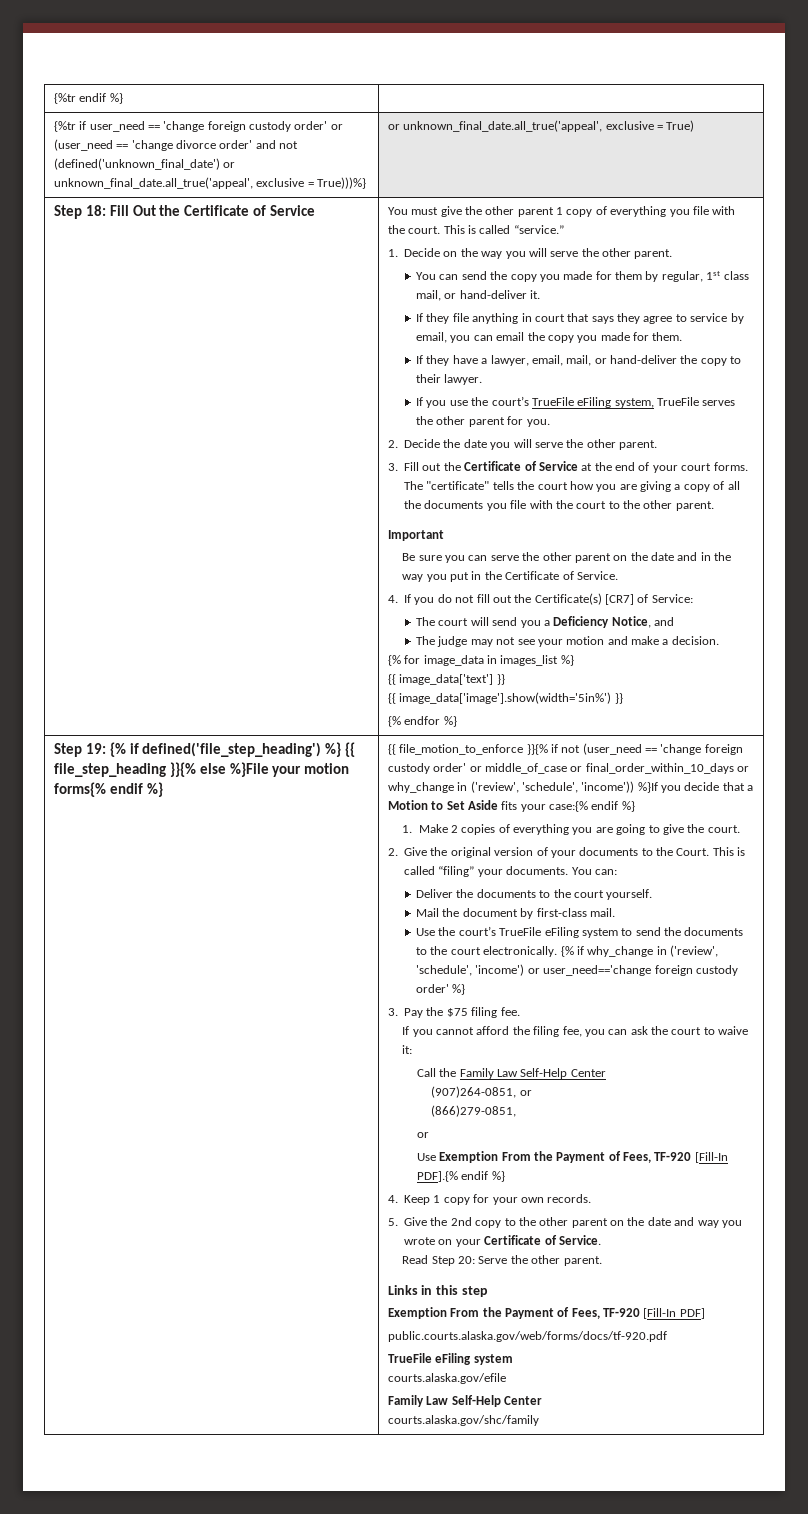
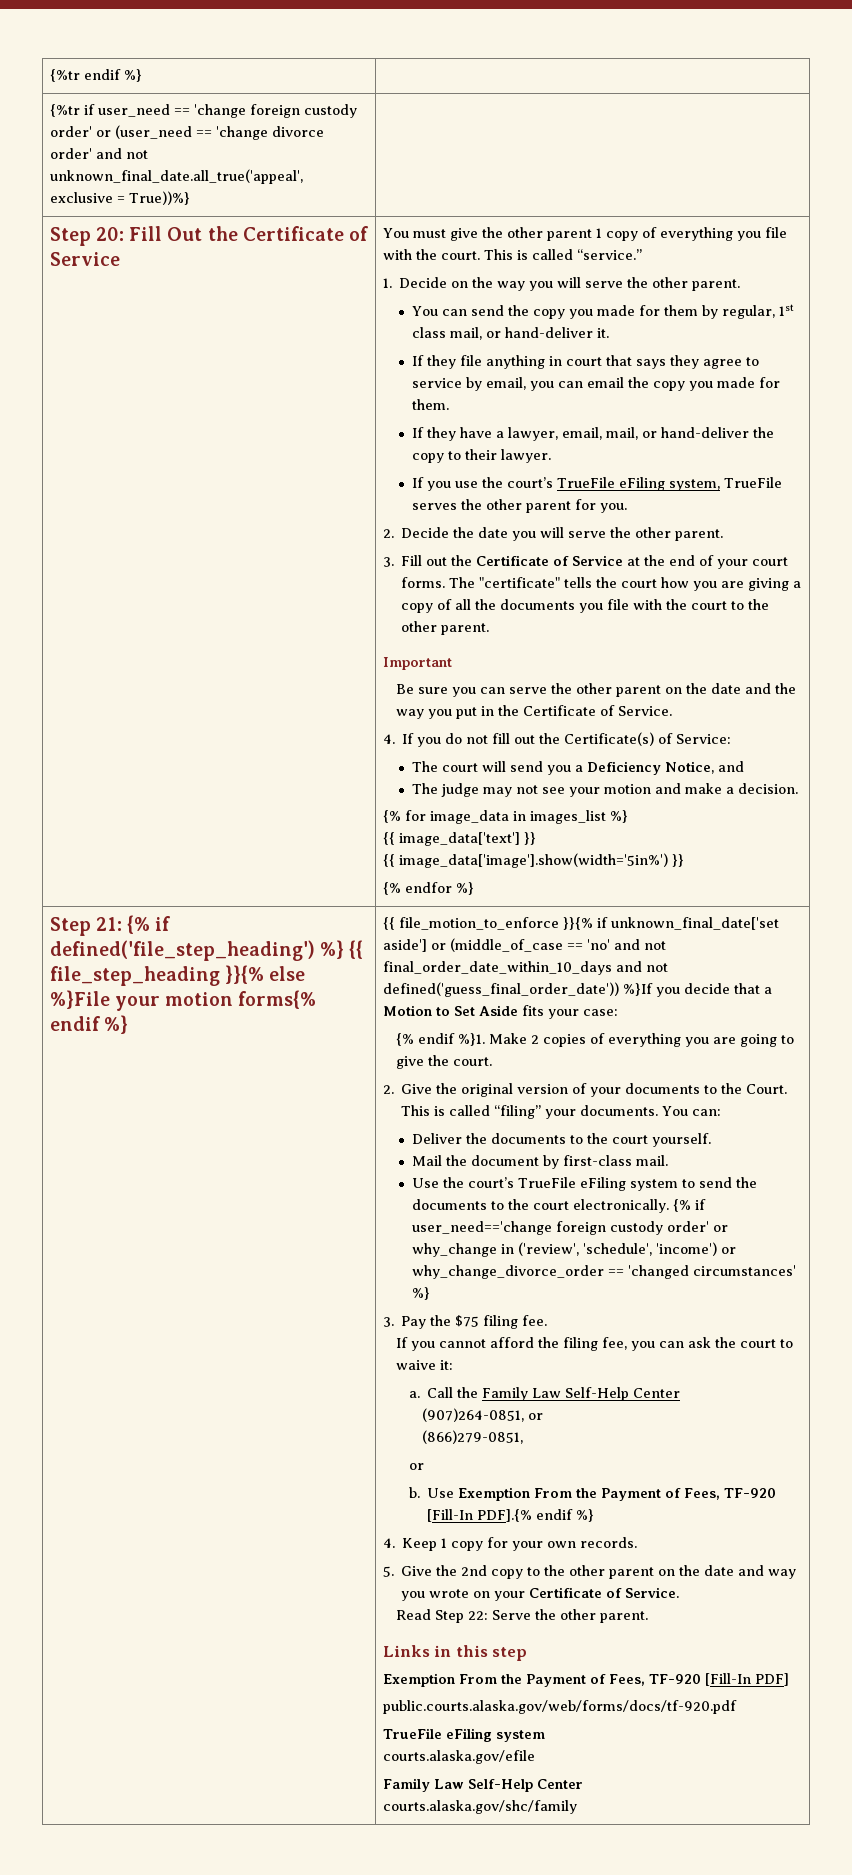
[53,158,236,170] [53,177,366,189] [387,120,695,132] [53,205,106,219] (defined('unknown_final_date') or unknown_final_date.all_true('appeal', exclusive = True)))%} | or unknown_final_date.all_true('appeal', exclusive = True) // Step 18: -> [49,169,303,184] [49,191,190,205] [49,227,124,246] unknown_final_date.all_true('appeal', exclusive = True))%} | // Step 20:
[700,552,711,561] in -> (771, 688) none
[605,594,635,605] [CR7] -> (654, 739) none
[85,743,106,754] 19: -> [95,917,122,931] 21:
[561,743,743,755] [387,763,750,774] [387,781,635,793] not (user_need == 'change foreign custody order' or middle_of_case or final_order_within_10_days or why_change in ('review', 'schedule', 'income')) -> [610,917,779,930] [382,938,666,952] [382,961,668,975] [382,982,619,997] unknown_final_date['set aside'] or (middle_of_case == 'no' and not final_order_date_within_10_days and not defined('guess_final_order_date'))
[549,801,635,812] [402,825,413,833] case:{% endif %} // 1. -> [582,1009,618,1016] [395,1033,485,1046] case: // {% endif %}1.
(584, 950) none -> [411,1221,728,1235] user_need=='change foreign custody order' or
[543,965,738,976] [416,984,450,993] user_need=='change foreign custody order' -> [411,1265,796,1279] why_change_divorce_order == 'changed circumstances'
(413, 1049) none -> [408,1391,420,1398] a.
(429, 1135) none -> [408,1487,420,1498] b.
[458,1256,476,1264] 20: -> [467,1611,488,1620] 22:

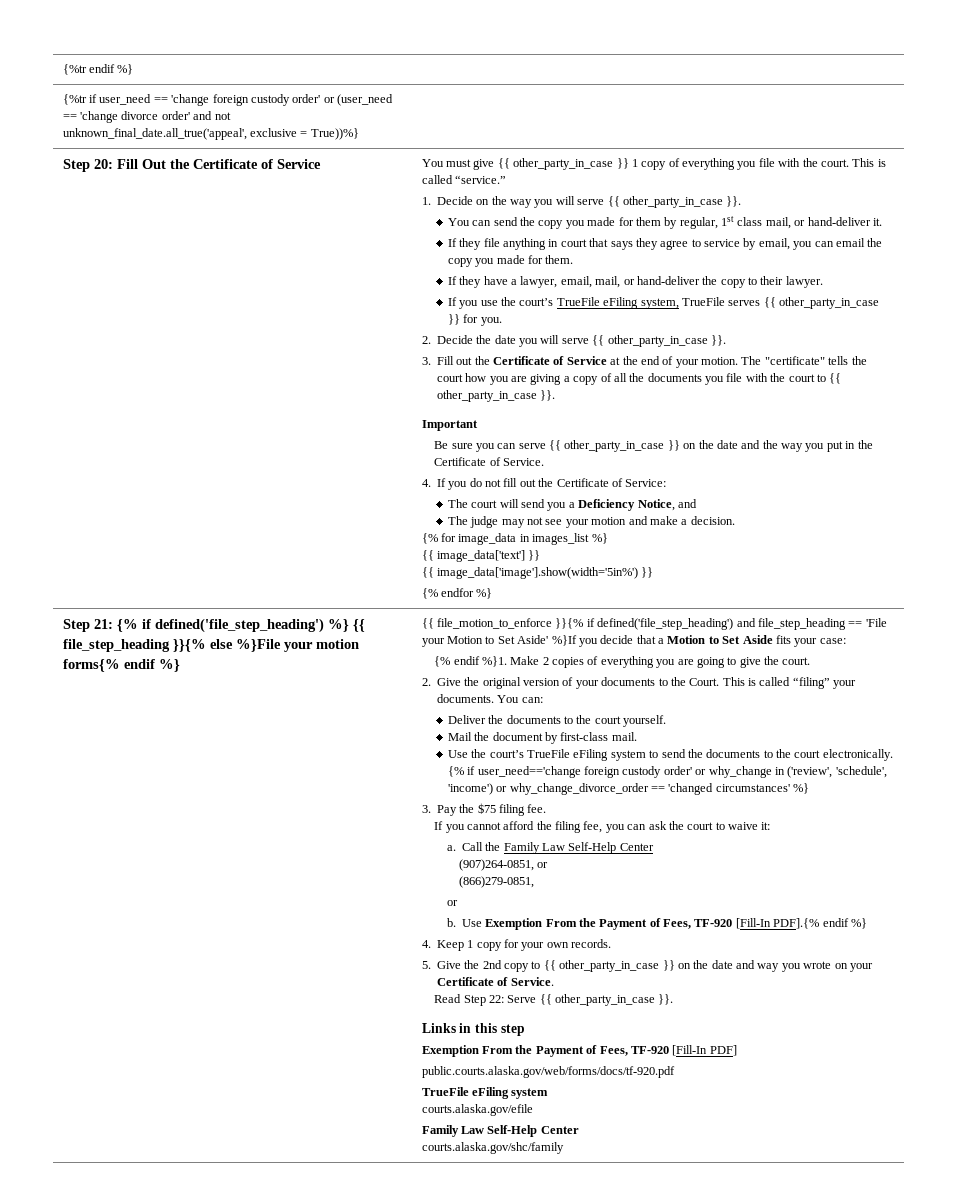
[481,227,592,241] the other parent -> [497,158,629,170] {{ other_party_in_case }}
[626,277,740,291] the other parent. -> [607,196,742,208] {{ other_party_in_case }}.
[460,499,571,513] the other parent -> [763,297,880,309] [447,314,460,325] {{ other_party_in_case }}
[609,527,723,541] the other parent. -> [592,335,726,347] {{ other_party_in_case }}.
[751,557,788,566] [400,577,445,588] court forms. -> [701,357,739,365] motion.
[747,599,769,610] [400,621,489,635] the other parent. -> [829,373,842,384] [436,390,556,402] {{ other_party_in_case }}.
[550,683,661,697] the other parent -> [549,440,680,452] {{ other_party_in_case }}
[563,732,654,746] Certificate(s) -> [556,478,609,487] Certificate
[610,917,779,930] [382,938,666,952] [382,961,668,975] [382,982,619,997] unknown_final_date['set aside'] or (middle_of_case == 'no' and not final_order_date_within_10_days and not defined('guess_final_order_date')) -> [597,618,887,630] [421,635,549,647] defined('file_step_heading') and file_step_heading == 'File your Motion to Set Aside'
[543,1565,654,1579] the other parent -> [543,960,675,972] {{ other_party_in_case }}
[534,1609,648,1623] the other parent. -> [539,994,674,1006] {{ other_party_in_case }}.

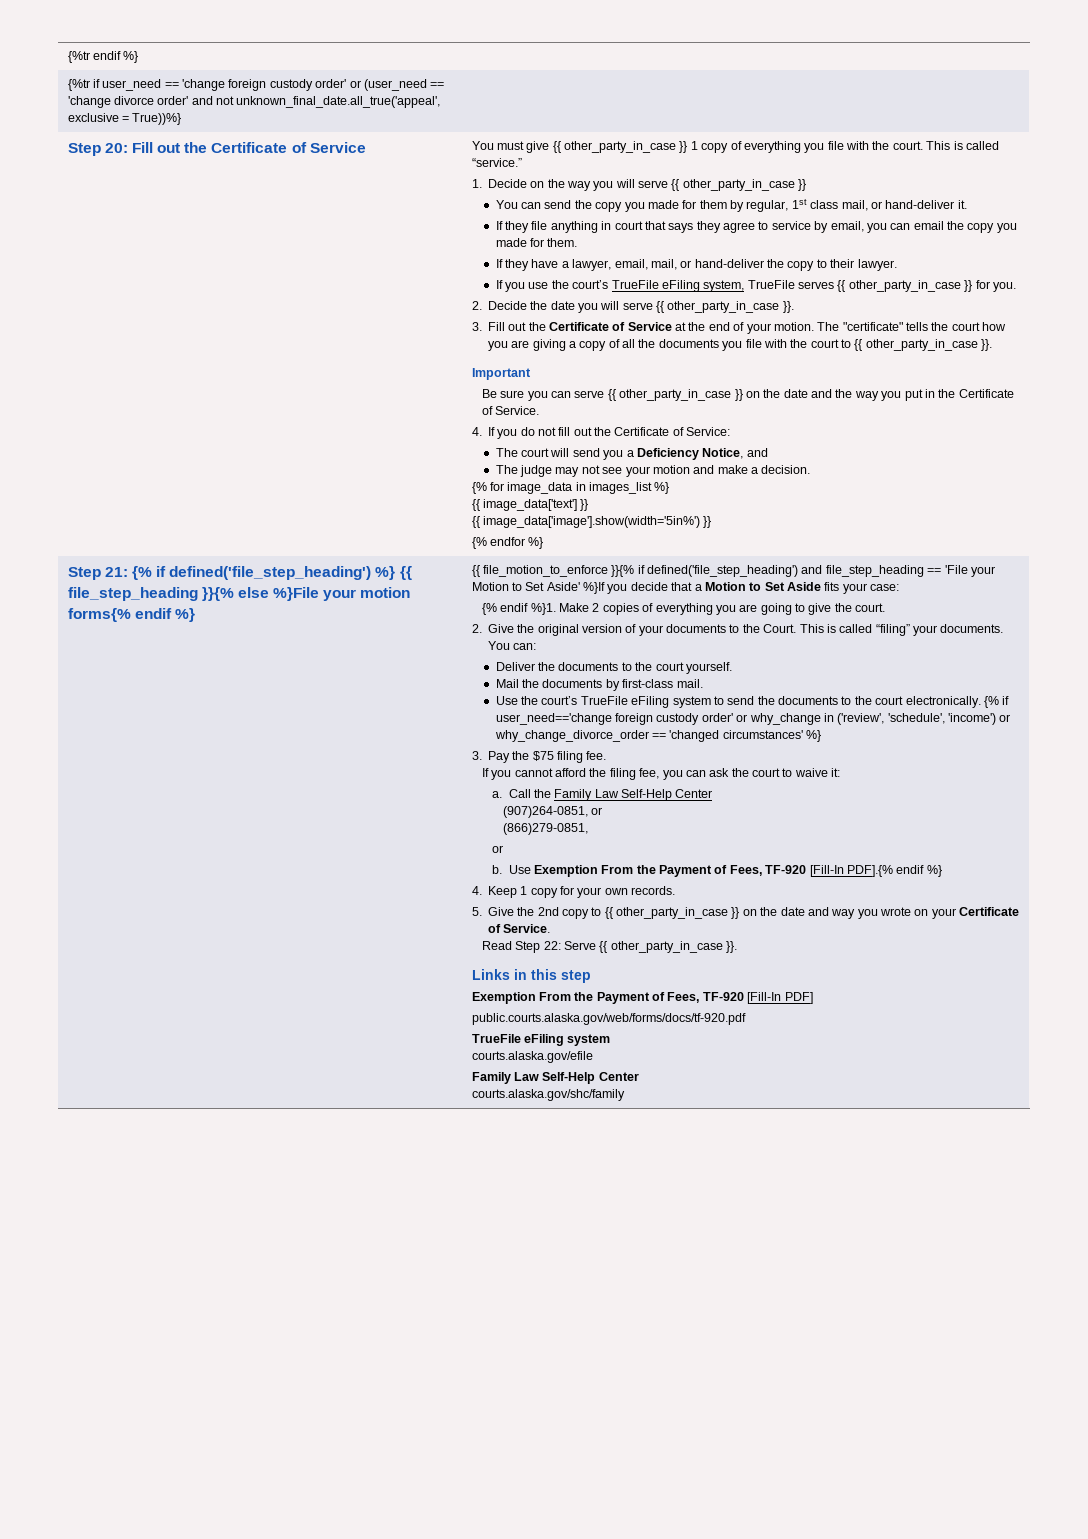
[141,159,166,169] Out -> [157,143,181,153] out
[726,196,742,207] }}. -> [798,179,807,191] }}
[492,732,543,741] document -> [542,679,603,688] documents

